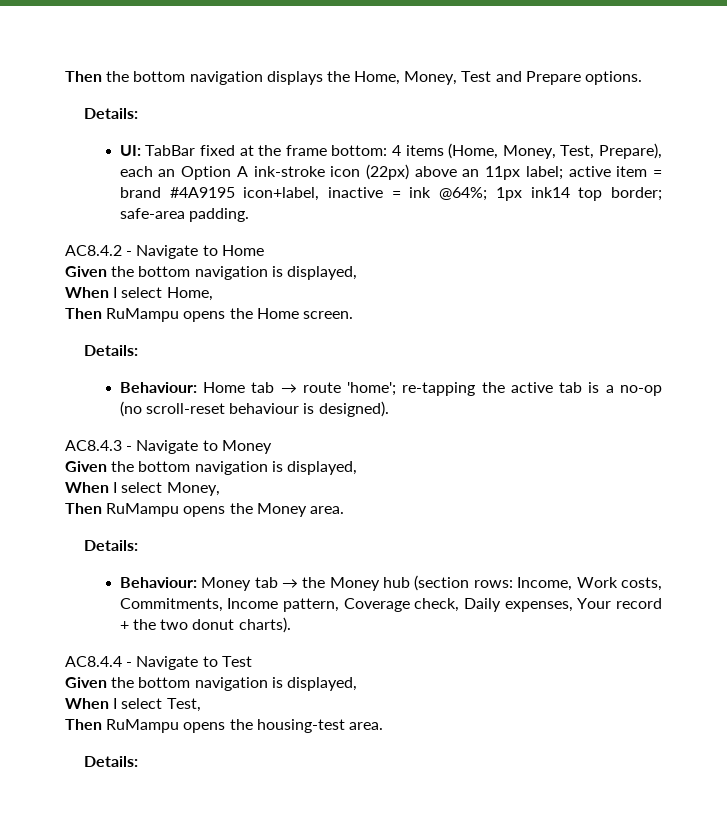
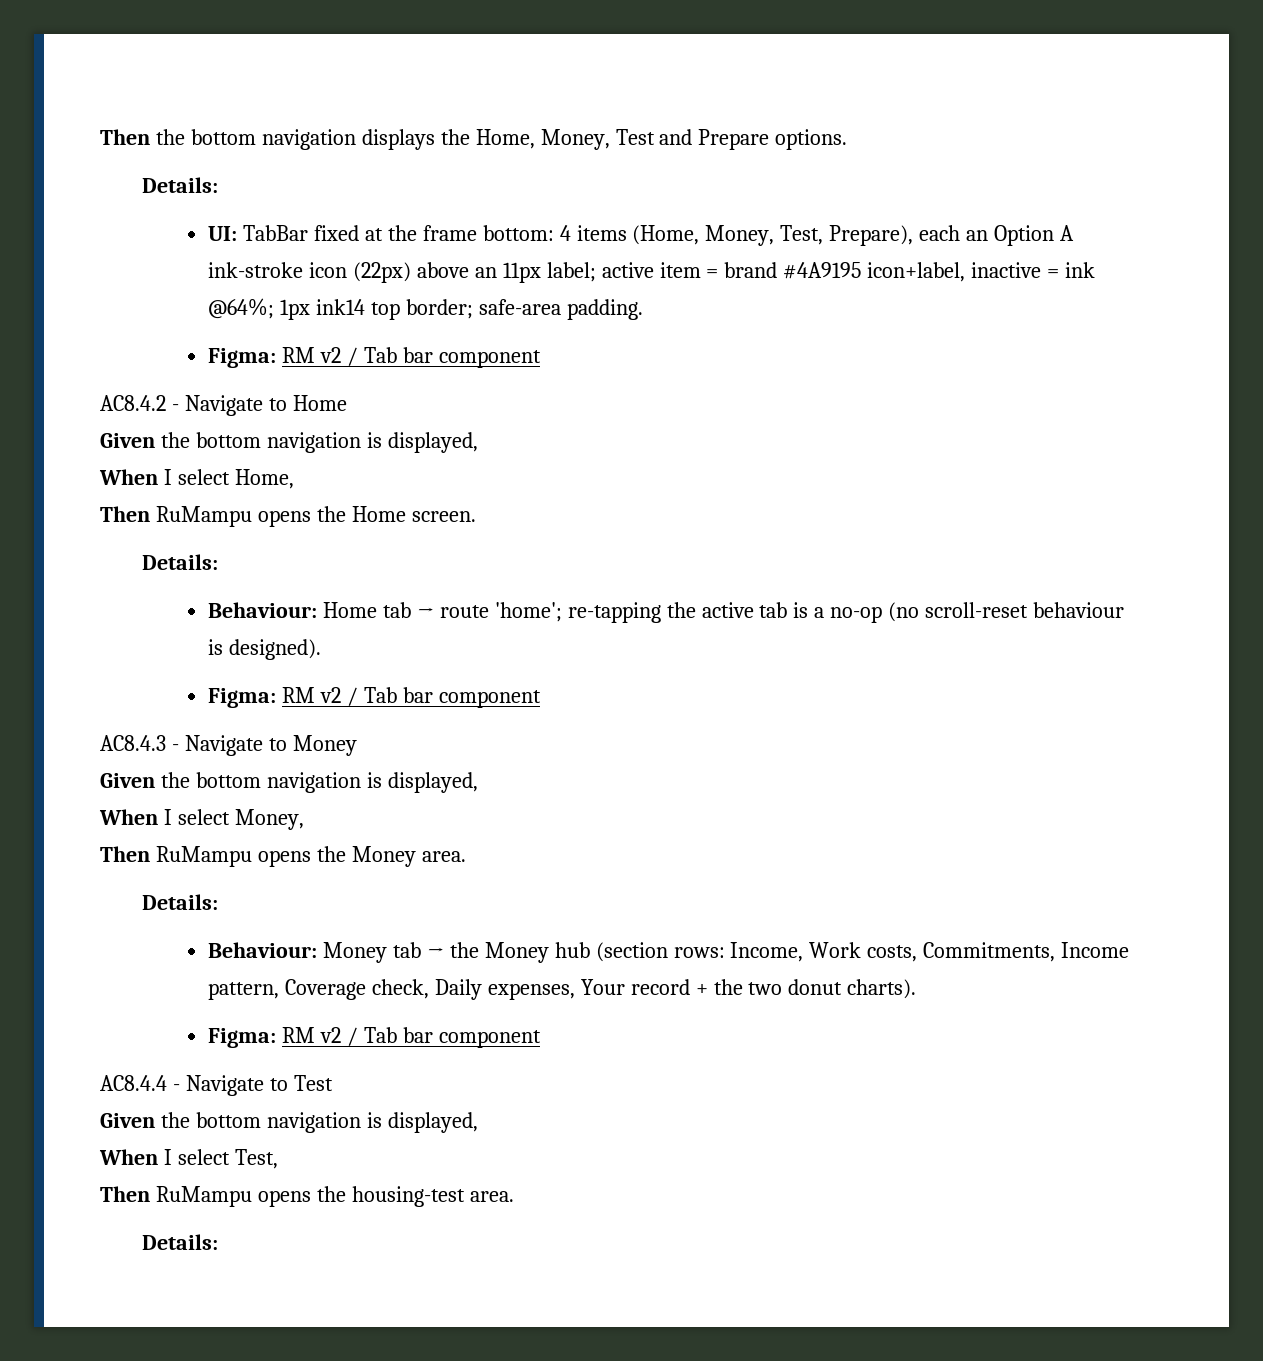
(249, 215) none -> [208,347,541,368] // Figma: RM v2 / Tab bar component
(389, 409) none -> [208,687,541,708] // Figma: RM v2 / Tab bar component
(291, 625) none -> [208,1027,541,1048] // Figma: RM v2 / Tab bar component

